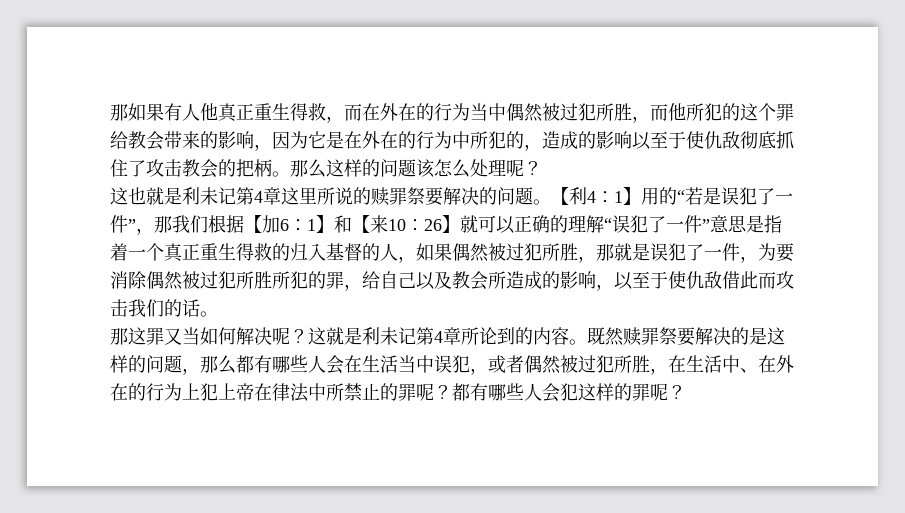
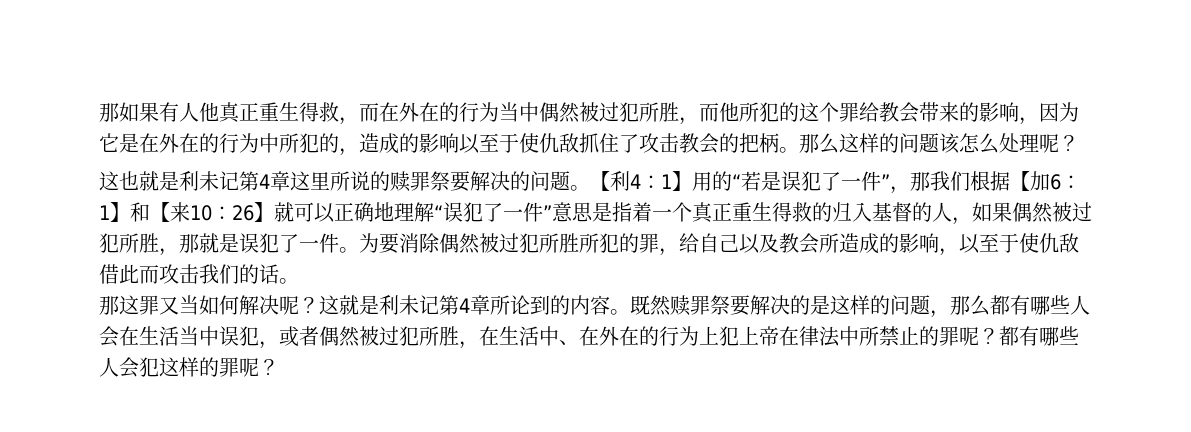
[740,131,776,149] 彻底 -> (579, 143) none
[550,215,568,233] 的 -> [374,202,394,221] 地
[740,256,758,263] ， -> [339,247,359,253] 。

